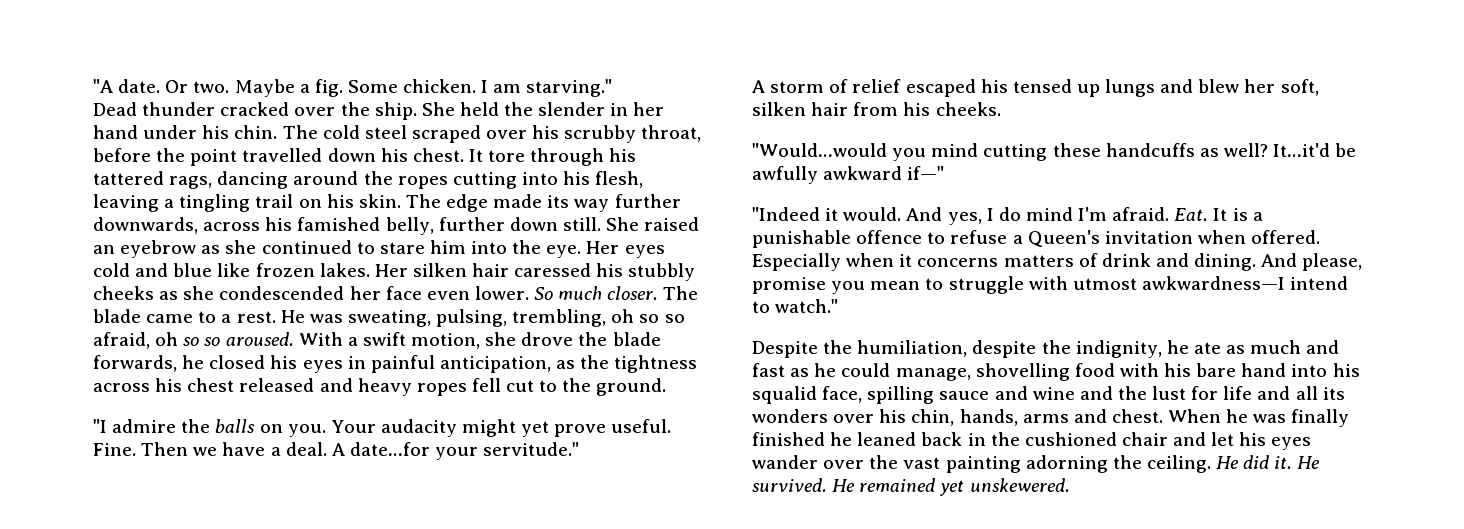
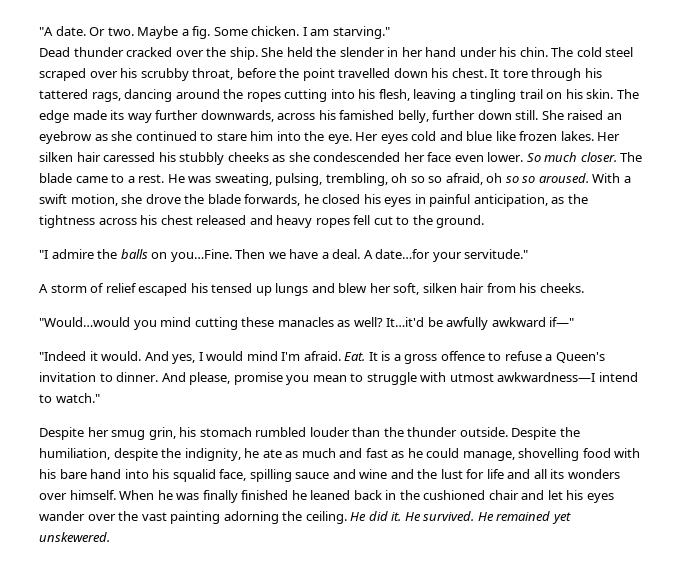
[287,419,672,437] [93,443,136,456] you. Your audacity might yet prove useful. Fine. -> [170,249,232,262] you…Fine.
[1105,143,1195,157] handcuffs -> [277,317,334,327] manacles
[998,207,1021,221] do -> [206,351,244,361] would
[752,230,851,248] punishable -> [404,354,438,364] gross
[1197,230,1321,244] [752,253,1257,271] when offered. Especially when it concerns matters of drink and dining. -> [99,372,159,382] to dinner.
(818, 349) none -> [87,427,557,440] her smug grin, his stomach rumbled louder than the thunder outside. Despite
[879,409,1163,426] his chin, hands, arms and chest. -> [69,490,116,500] himself.

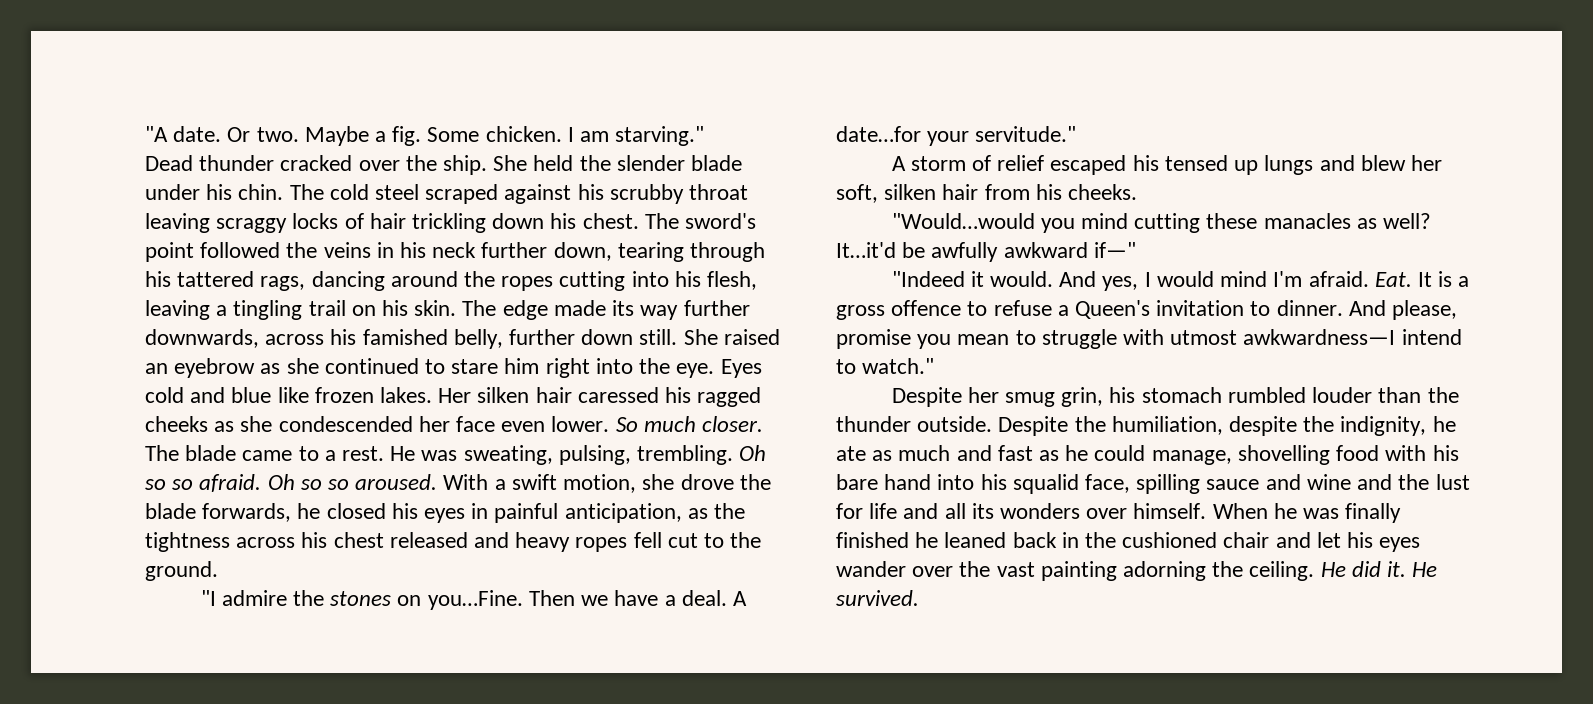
[387,47,457,57] in her hand -> [691,155,743,171] blade
[89,71,118,78] over -> [504,184,572,204] against
[192,68,528,81] throat, before the point travelled down his chest. It tore -> [689,184,749,200] [145,213,757,233] [145,242,684,262] throat leaving scraggy locks of hair trickling down his chest. The sword's point followed the veins in his neck further down, tearing
(274, 136) none -> [545,358,590,378] right
[355,132,408,144] Her eyes -> [720,359,762,378] Eyes
[179,152,225,165] stubbly -> [697,387,762,407] ragged
[325,173,503,186] trembling, oh so so afraid, oh -> [637,445,767,465] [145,474,295,492] trembling. Oh so so afraid. Oh
[120,249,148,259] balls -> [330,591,392,606] stones
[477,511,571,524] [39,532,110,542] He remained yet unskewered. -> (919, 598) none

